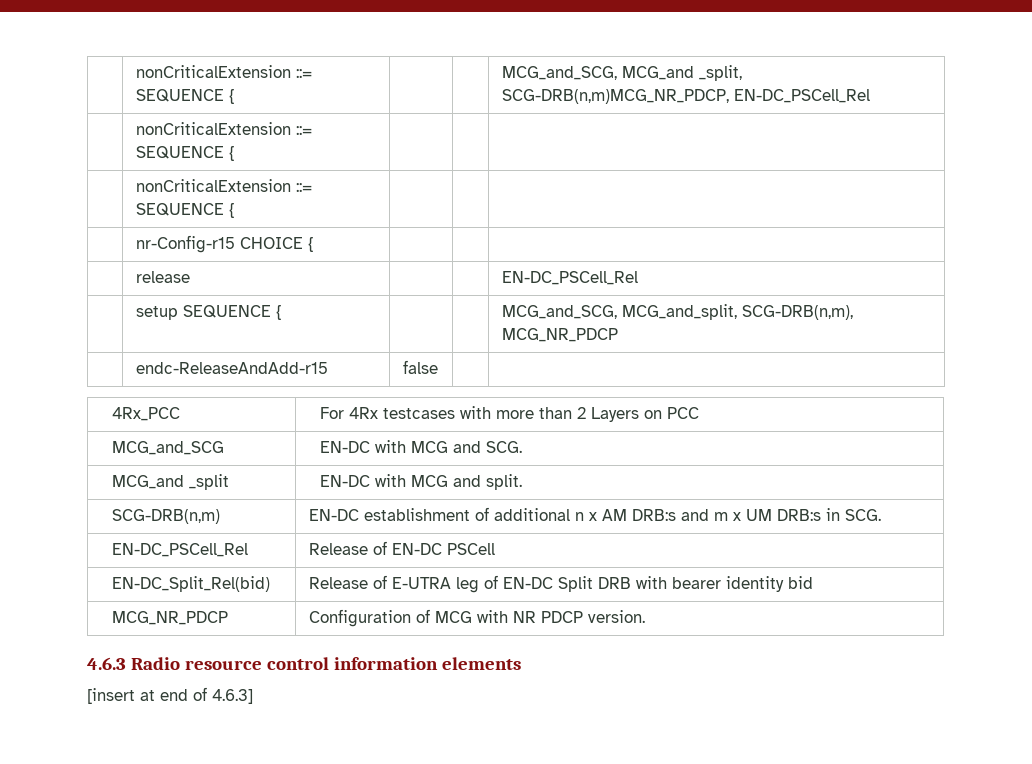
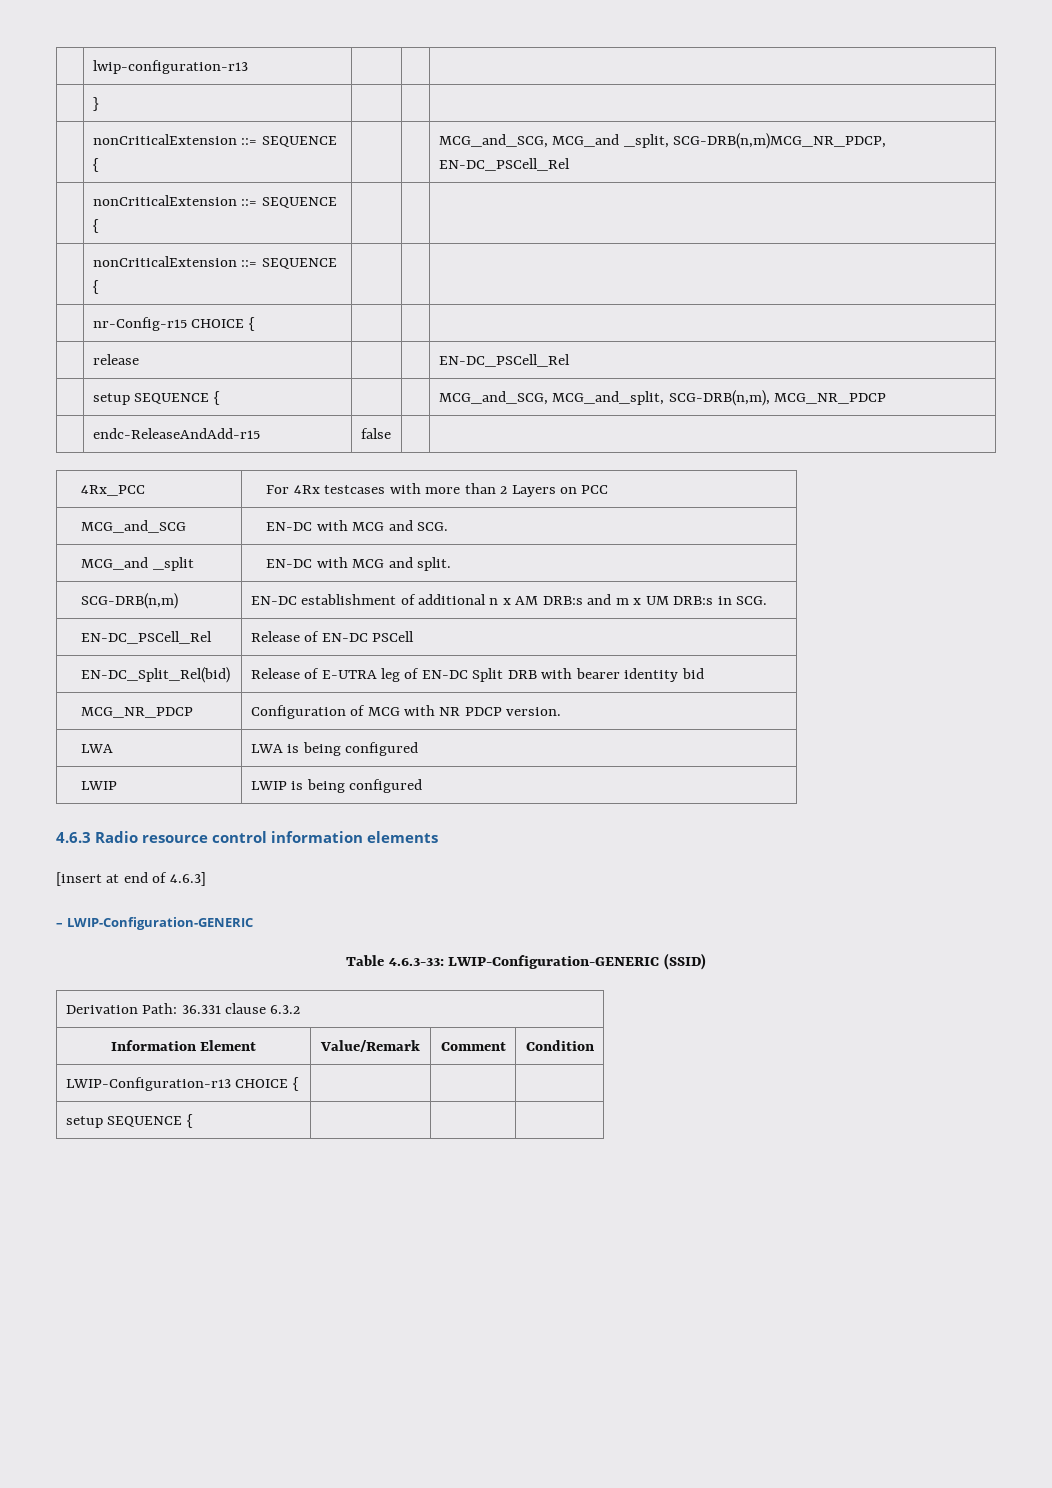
(135, 71) none -> [92,60,248,74] [92,97,99,111] | lwip-configuration-r13 | | | // | } | | | //
(645, 616) none -> [81,744,114,753] [250,742,419,756] [81,781,118,790] [250,779,423,793] // LWA | LWA is being configured // LWIP | LWIP is being configured
(253, 696) none -> [56,917,253,930] [346,953,706,970] [65,1003,301,1014] [110,1040,257,1051] [320,1040,420,1052] [440,1042,506,1051] [525,1040,594,1051] [65,1077,299,1091] [65,1114,193,1128] // – LWIP-Configuration-GENERIC // Table 4.6.3-33: LWIP-Configuration-GENERIC (SSID) // Derivation Path: 36.331 clause 6.3.2 // Information Element | Value/Remark | Comment | Condition // LWIP-Configuration-r13 CHOICE { | | | // setup SEQUENCE { | | |

